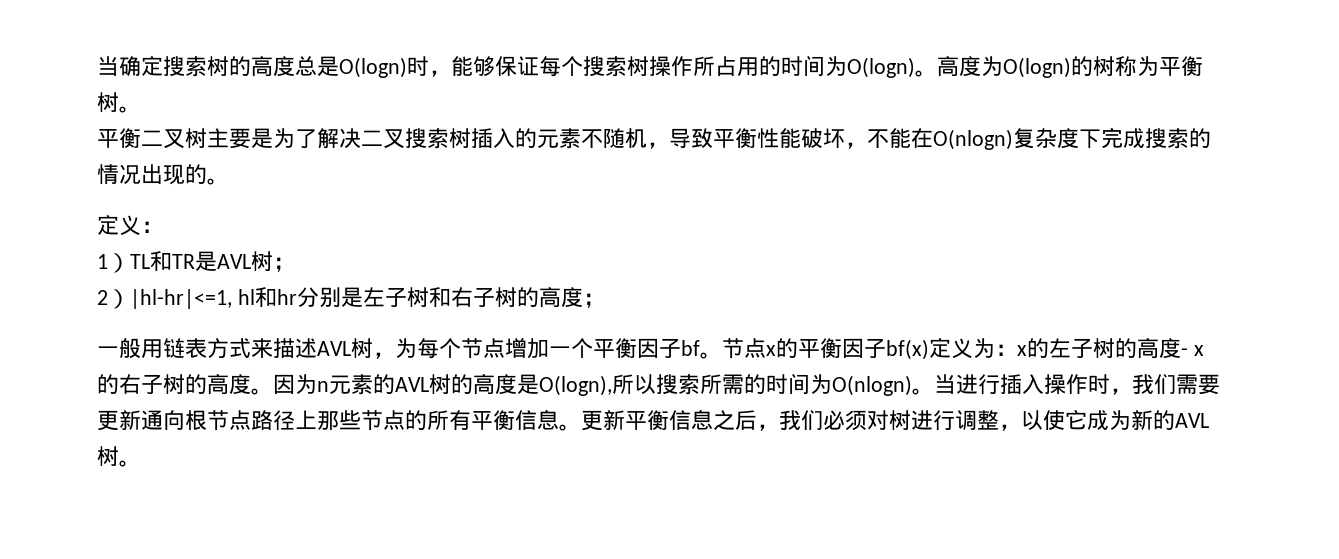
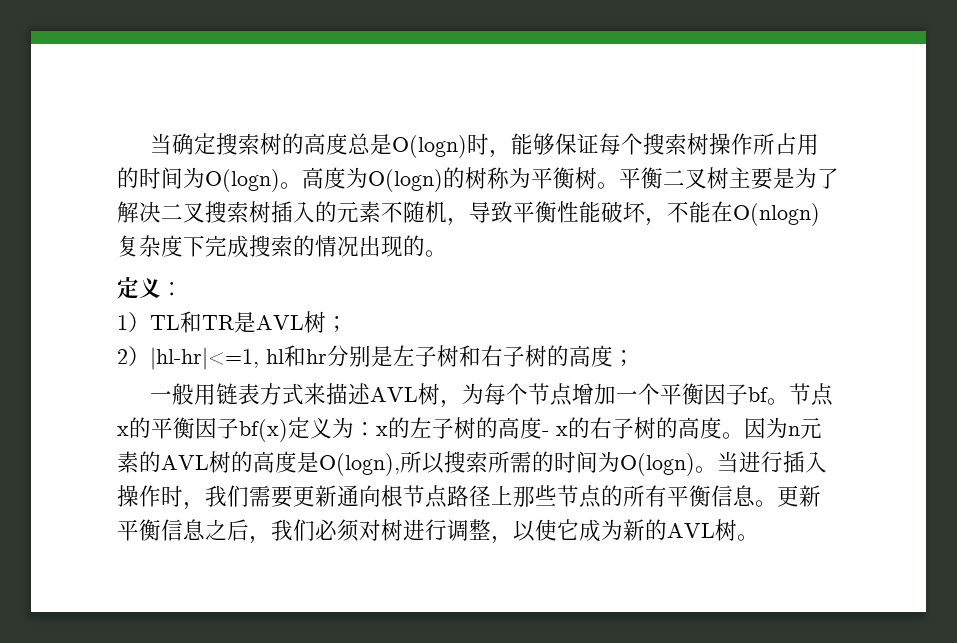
(141, 109) // -> (619, 185) none
[832,375,912,396] O(nlogn) -> [620,453,695,476] O(logn)

